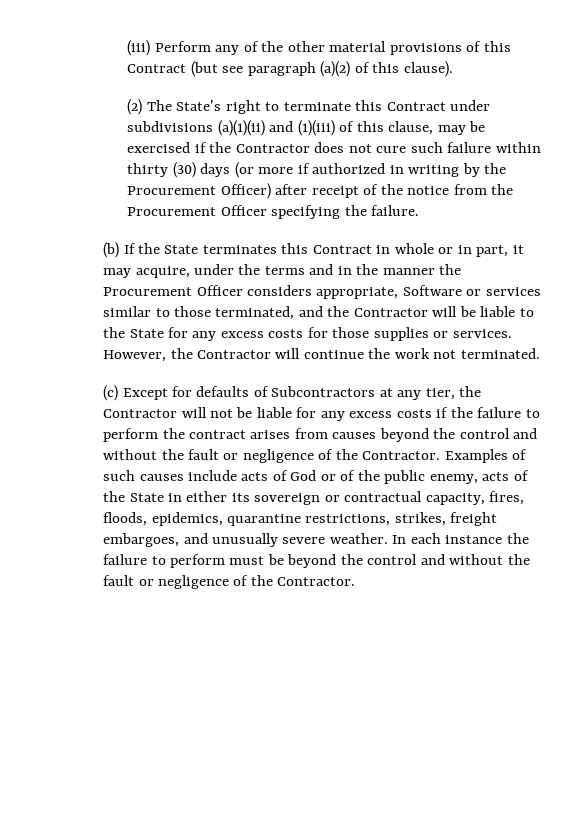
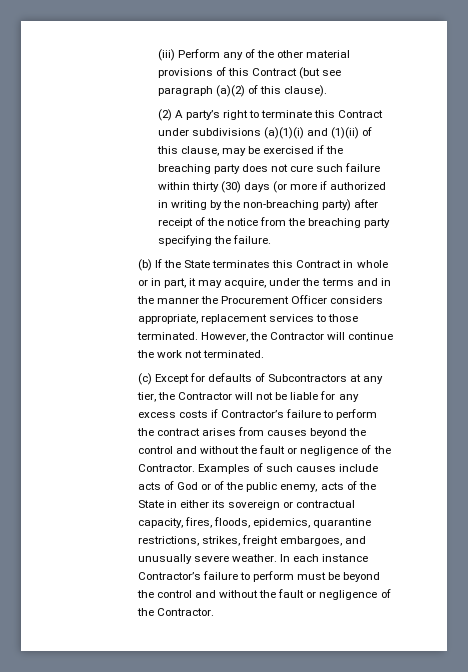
[146,100,222,111] The State’s -> [174,110,220,120] A party’s
[217,120,335,136] (a)(1)(ii) and (1)(iii) -> [263,127,359,139] (a)(1)(i) and (1)(ii)
[235,144,310,153] Contractor -> [157,164,240,174] breaching party
[127,183,271,199] Procurement Officer) -> [242,199,352,211] non-breaching party)
[127,205,267,216] Procurement Officer -> [308,218,391,228] breaching party
[402,285,541,296] [103,306,534,320] [103,327,512,341] Software or services similar to those terminated, and the Contractor will be liable to the State for any excess costs for those supplies or services. -> [200,314,359,324] [136,332,198,340] replacement services to those terminated.
[450,407,473,418] the -> [220,410,284,418] Contractor’s
[506,533,529,544] the -> [137,572,201,580] Contractor’s

